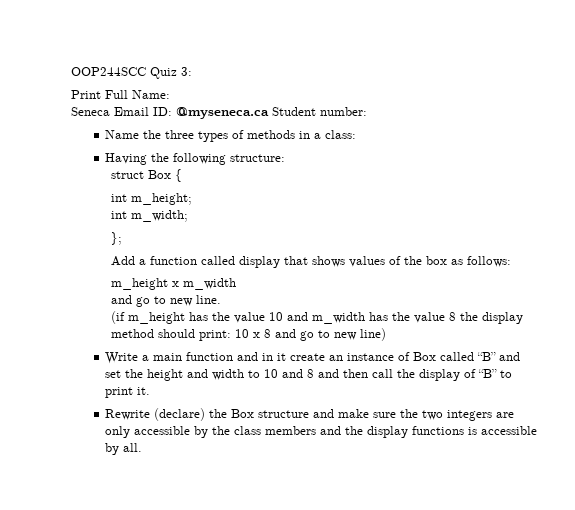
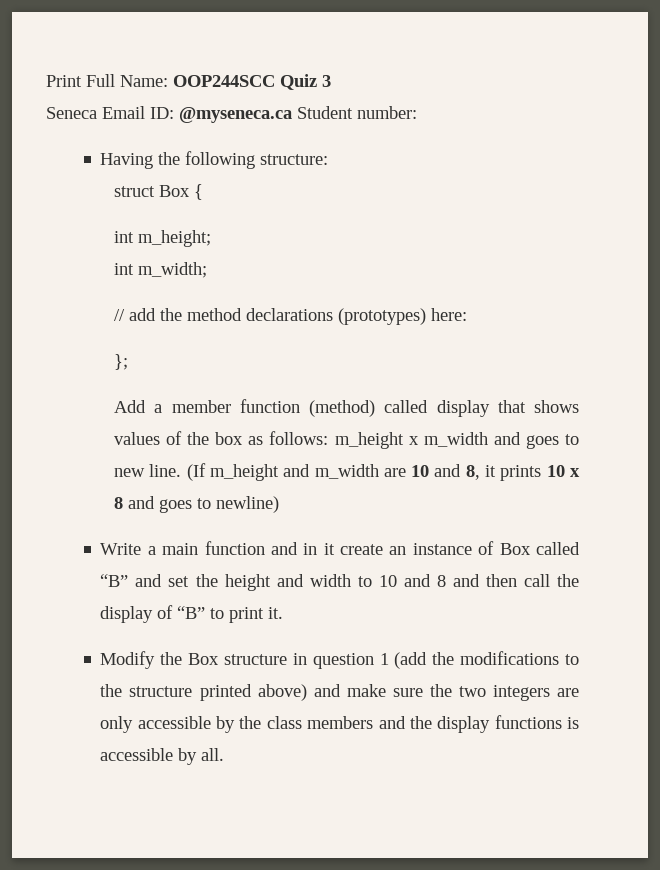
[71,67,192,79] OOP244SCC Quiz 3: // -> (46, 81) none
(170, 94) none -> [173,74,331,90] OOP244SCC Quiz 3
[105,130,357,142] // Name the three types of methods in a class: -> (417, 112) none
(188, 216) none -> [114,308,468,325] // // add the method declarations (prototypes) here:
[149,256,197,265] function -> [171,399,376,417] member function (method)
(511, 261) // -> (329, 438) none
[110,295,150,307] // and go -> [493,432,559,449] and goes
[110,311,523,324] [110,328,386,341] // (if m_height has the value 10 and m_width has the value 8 the display method should print: 10 x 8 and go to new line) -> [186,463,581,481] [114,496,280,513] (If m_height and m_width are 10 and 8, it prints 10 x 8 and goes to newline)
[105,408,206,421] Rewrite (declare) -> [100,651,156,669] Modify
(310, 414) none -> [292,651,579,669] [100,684,307,701] in question 1 (add the modifications to the structure printed above)

